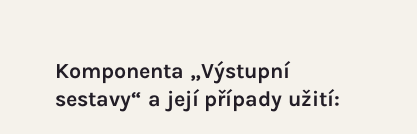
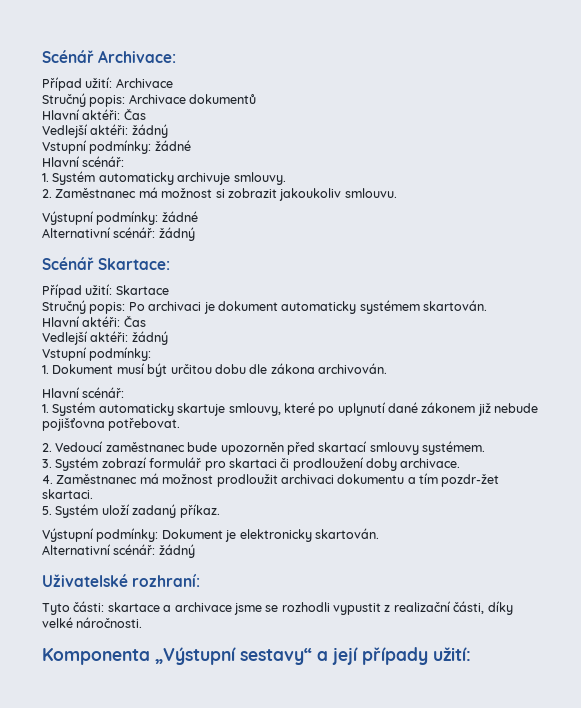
(55, 74) none -> [42,50,177,63] [42,77,173,91] [42,93,257,107] [42,109,146,120] [42,124,168,138] [42,140,191,154] [42,156,125,167] [42,171,286,185] [42,187,397,201] [42,211,198,225] [42,227,195,241] [42,257,171,270] [42,284,169,298] [42,300,487,314] [42,316,146,327] [42,331,168,345] [42,347,152,361] [42,363,387,377] [42,387,125,398] [42,402,539,416] [42,418,181,431] [42,441,485,455] [42,457,461,471] [42,473,500,487] [42,489,93,499] [42,504,220,518] [42,528,379,542] [42,544,195,558] [42,574,201,587] [42,601,513,615] [42,617,143,628] Scénář Archivace: // Případ užití: Archivace // Stručný popis: Archivace dokumentů // Hlavní aktéři: Čas // Vedlejší aktéři: žádný // Vstupní podmínky: žádné // Hlavní scénář: // 1. Systém automaticky archivuje smlouvy. // 2. Zaměstnanec má možnost si zobrazit jakoukoliv smlouvu. // Výstupní podmínky: žádné // Alternativní scénář: žádný // Scénář Skartace: // Případ užití: Skartace // Stručný popis: Po archivaci je dokument automaticky systémem skartován. // Hlavní aktéři: Čas // Vedlejší aktéři: žádný // Vstupní podmínky: // 1. Dokument musí být určitou dobu dle zákona archivován. // Hlavní scénář: // 1. Systém automaticky skartuje smlouvy, které po uplynutí dané zákonem již nebude pojišťovna potřebovat. // 2. Vedoucí zaměstnanec bude upozorněn před skartací smlouvy systémem. // 3. Systém zobrazí formulář pro skartaci či prodloužení doby archivace. // 4. Zaměstnanec má možnost prodloužit archivaci dokumentu a tím pozdr-žet skartaci. // 5. Systém uloží zadaný příkaz. // Výstupní podmínky: Dokument je elektronicky skartován. // Alternativní scénář: žádný // Uživatelské rozhraní: // Tyto části: skartace a archivace jsme se rozhodli vypustit z realizační části, díky velké náročnosti. //

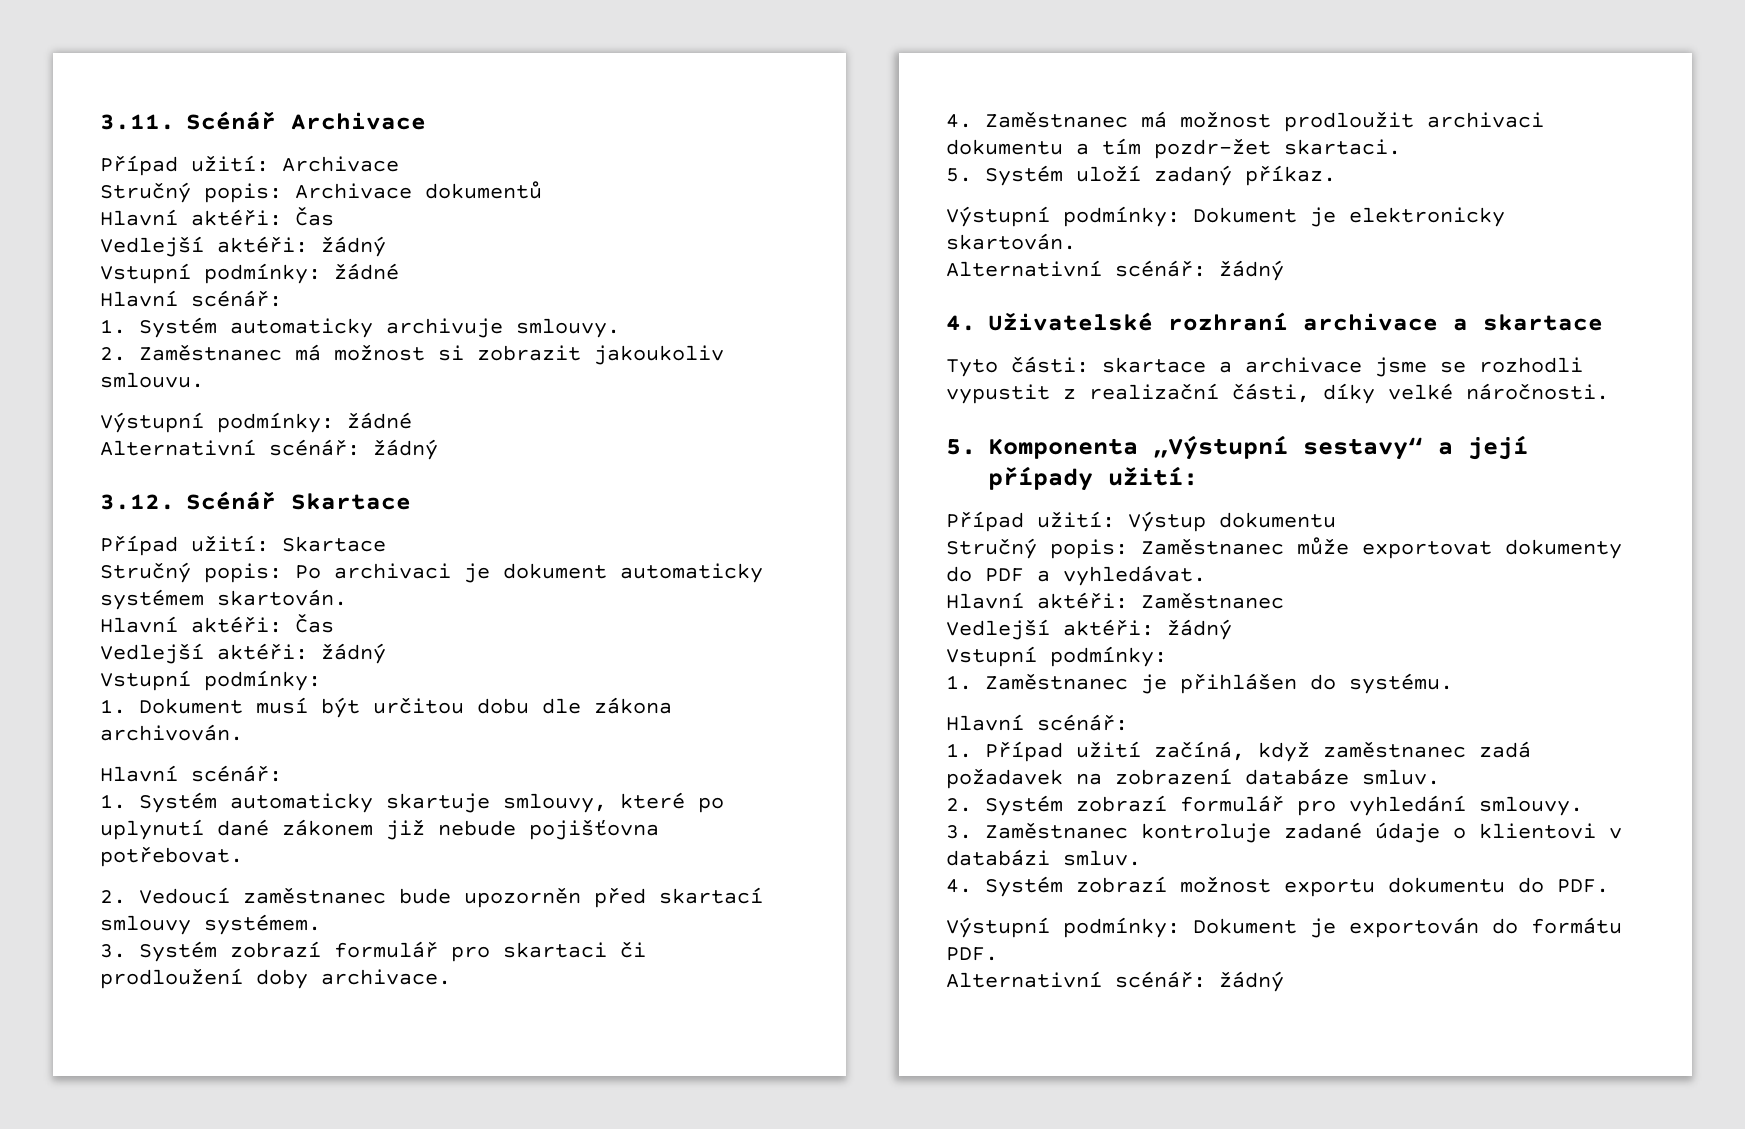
[42,50,177,63] Scénář Archivace: -> [100,111,426,130] 3.11. Scénář Archivace
[42,257,171,270] Scénář Skartace: -> [100,491,411,510] 3.12. Scénář Skartace
[42,574,201,587] Uživatelské rozhraní: -> [946,312,1604,331] 4. Uživatelské rozhraní archivace a skartace
(143, 622) none -> [946,439,976,455] 5.
(471, 654) none -> [946,511,1336,532] [946,537,1622,559] [946,565,1206,586] [946,592,1284,609] [946,619,1232,640] [946,646,1167,667] [946,673,1453,694] [946,714,1128,731] [946,741,1531,762] [946,768,1440,789] [946,795,1583,816] [946,822,1622,843] [946,849,1141,866] [946,876,1609,897] [946,917,1622,938] [946,947,998,961] [946,971,1284,992] // Případ užití: Výstup dokumentu // Stručný popis: Zaměstnanec může exportovat dokumenty do PDF a vyhledávat. // Hlavní aktéři: Zaměstnanec // Vedlejší aktéři: žádný // Vstupní podmínky: // 1. Zaměstnanec je přihlášen do systému. // Hlavní scénář: // 1. Případ užití začíná, když zaměstnanec zadá požadavek na zobrazení databáze smluv. // 2. Systém zobrazí formulář pro vyhledání smlouvy. // 3. Zaměstnanec kontroluje zadané údaje o klientovi v databázi smluv. // 4. Systém zobrazí možnost exportu dokumentu do PDF. // Výstupní podmínky: Dokument je exportován do formátu PDF. // Alternativní scénář: žádný

